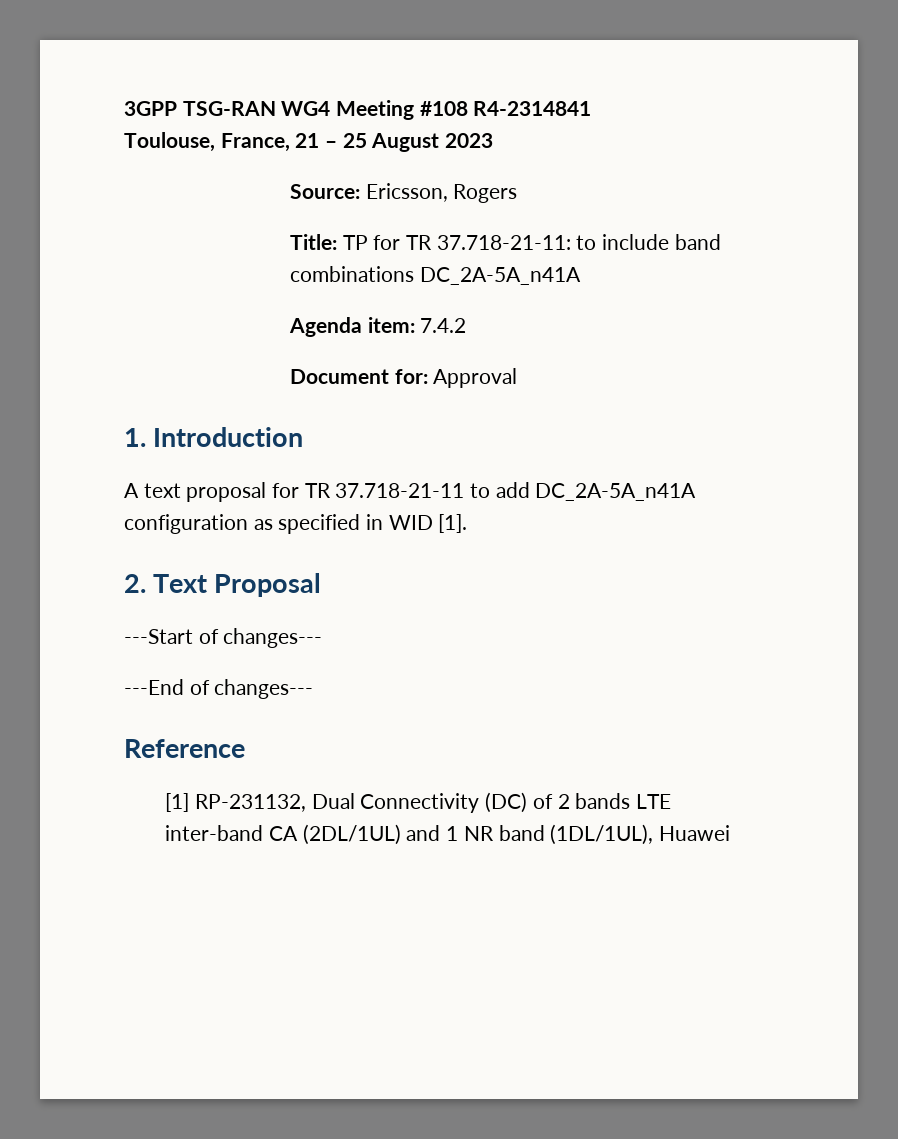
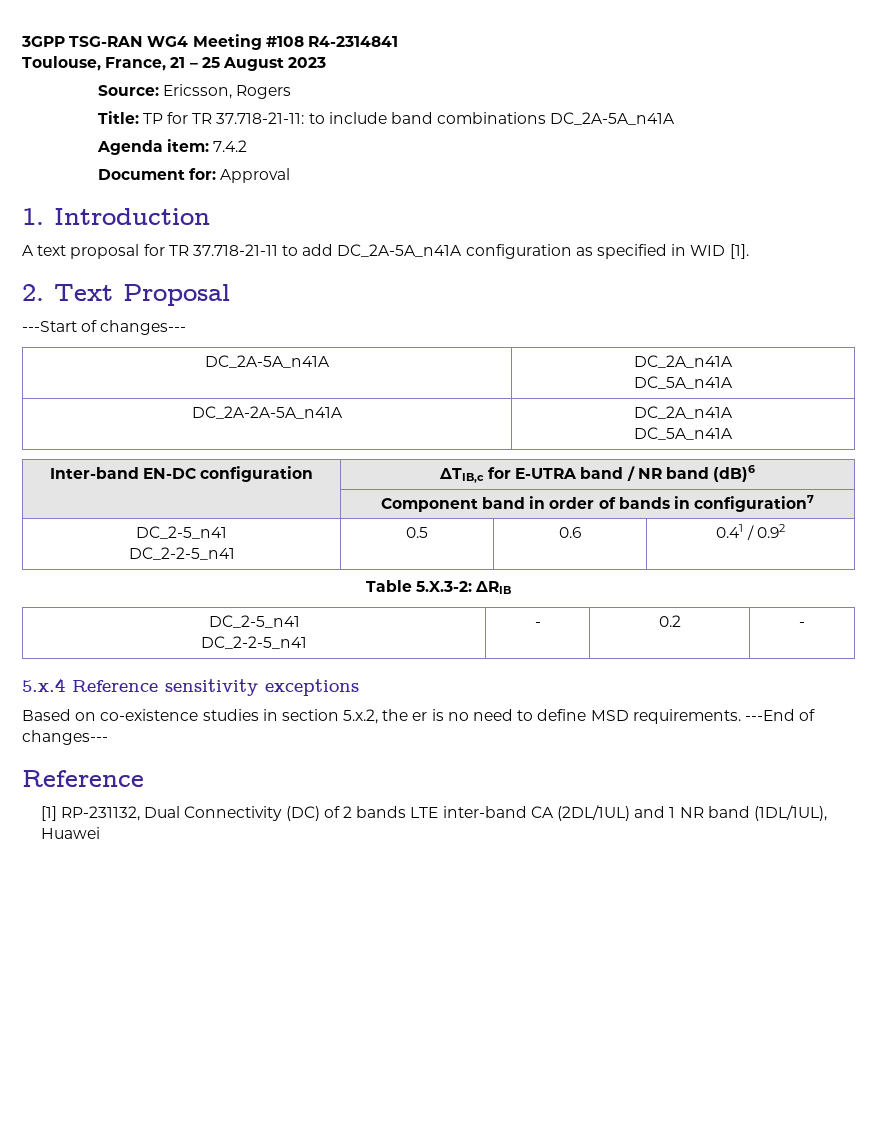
(323, 638) // -> [205,355,330,368] [634,355,733,368] [634,376,733,389] [192,406,343,419] [634,406,733,419] [634,427,733,440] [49,466,314,482] [438,465,756,483] [380,495,815,512] [136,526,227,539] [128,547,235,560] [406,527,428,538] [559,527,581,538] [716,524,785,540] [365,580,512,594] [208,615,300,628] [201,636,307,649] [534,622,541,627] [658,615,681,627] [799,622,805,627] [22,678,359,696] [22,709,741,724] // DC_2A-5A_n41A | DC_2A_n41A // DC_5A_n41A // DC_2A-2A-5A_n41A | DC_2A_n41A // DC_5A_n41A // Inter-band EN-DC configuration | ΔTIB,c for E-UTRA band / NR band (dB)6 // | Component band in order of bands in configuration7 // DC_2-5_n41 // DC_2-2-5_n41 | 0.5 | 0.6 | 0.41 / 0.92 // Table 5.X.3-2: ΔRIB // DC_2-5_n41 // DC_2-2-5_n41 | - | 0.2 | - // 5.x.4 Reference sensitivity exceptions // Based on co-existence studies in section 5.x.2, the er is no need to define MSD requirements.

